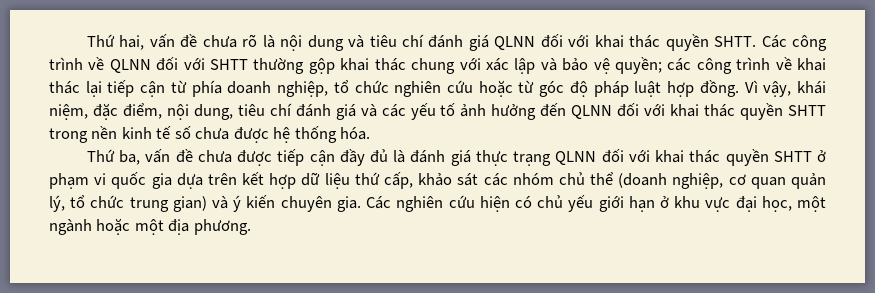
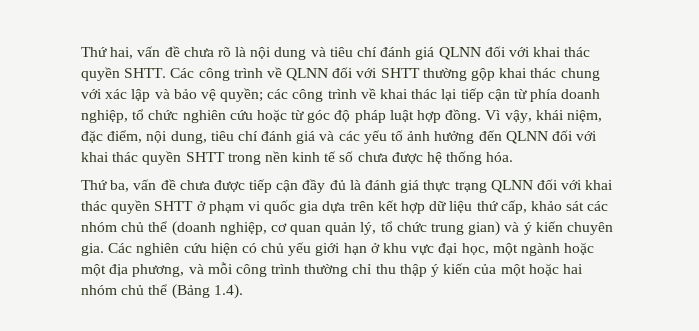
[193,219,251,235] phương. -> [132,262,583,277] [81,284,243,299] phương, và mỗi công trình thường chỉ thu thập ý kiến của một hoặc hai nhóm chủ thể (Bảng 1.4).

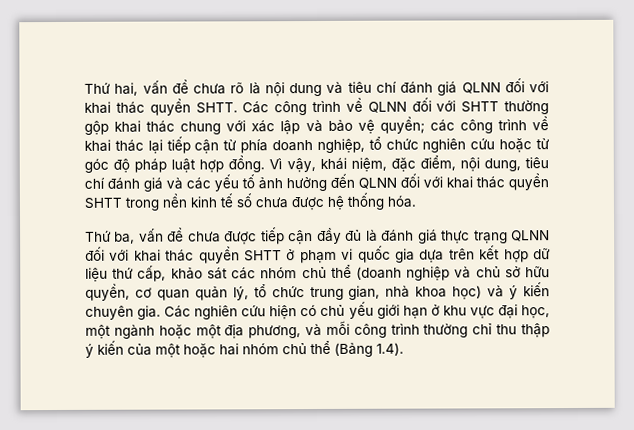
[219,222,267,235] nghiệp, -> [406,266,550,281] [85,283,130,301] nghiệp và chủ sở hữu quyền,
[468,221,501,236] gian) -> [348,285,483,300] gian, nhà khoa học)

